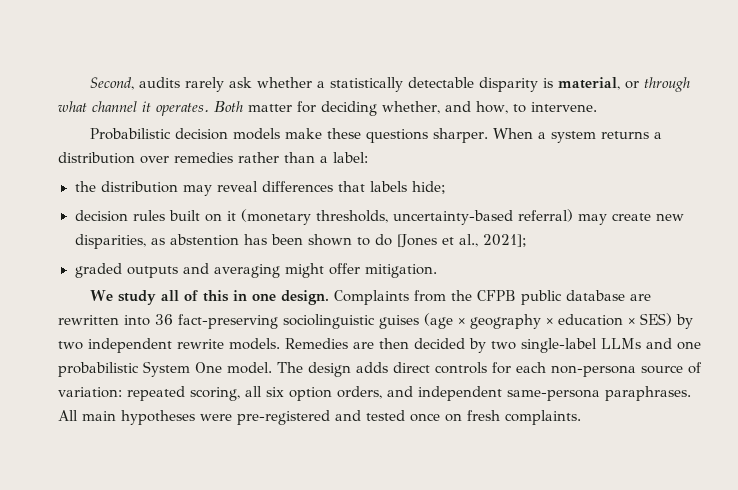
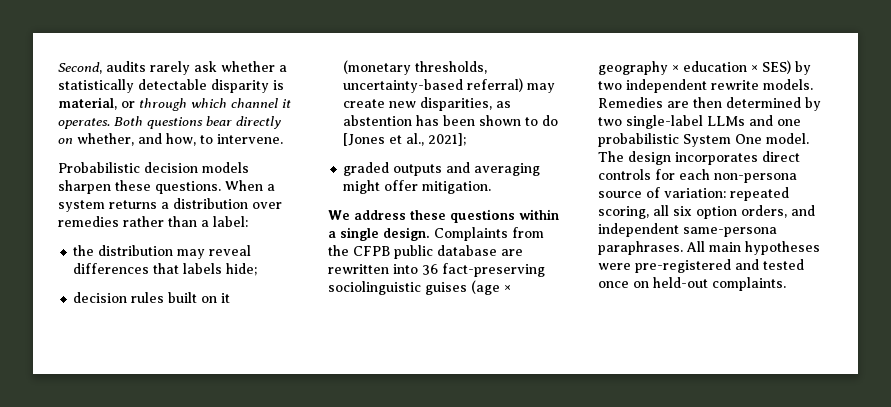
[58,101,87,112] what -> [191,98,227,108] which
[248,101,377,116] matter for deciding -> [147,116,281,129] [58,138,73,144] questions bear directly on
[284,128,488,143] make these questions sharper. -> [58,180,221,194] sharpen these questions.
[117,290,276,305] study all of this in one -> [354,209,559,223] [328,227,379,241] address these questions within a single
[414,338,465,349] decided -> [726,97,801,108] determined
[356,362,388,373] adds -> [675,152,758,165] incorporates
[467,410,500,421] fresh -> [653,277,708,288] held-out

